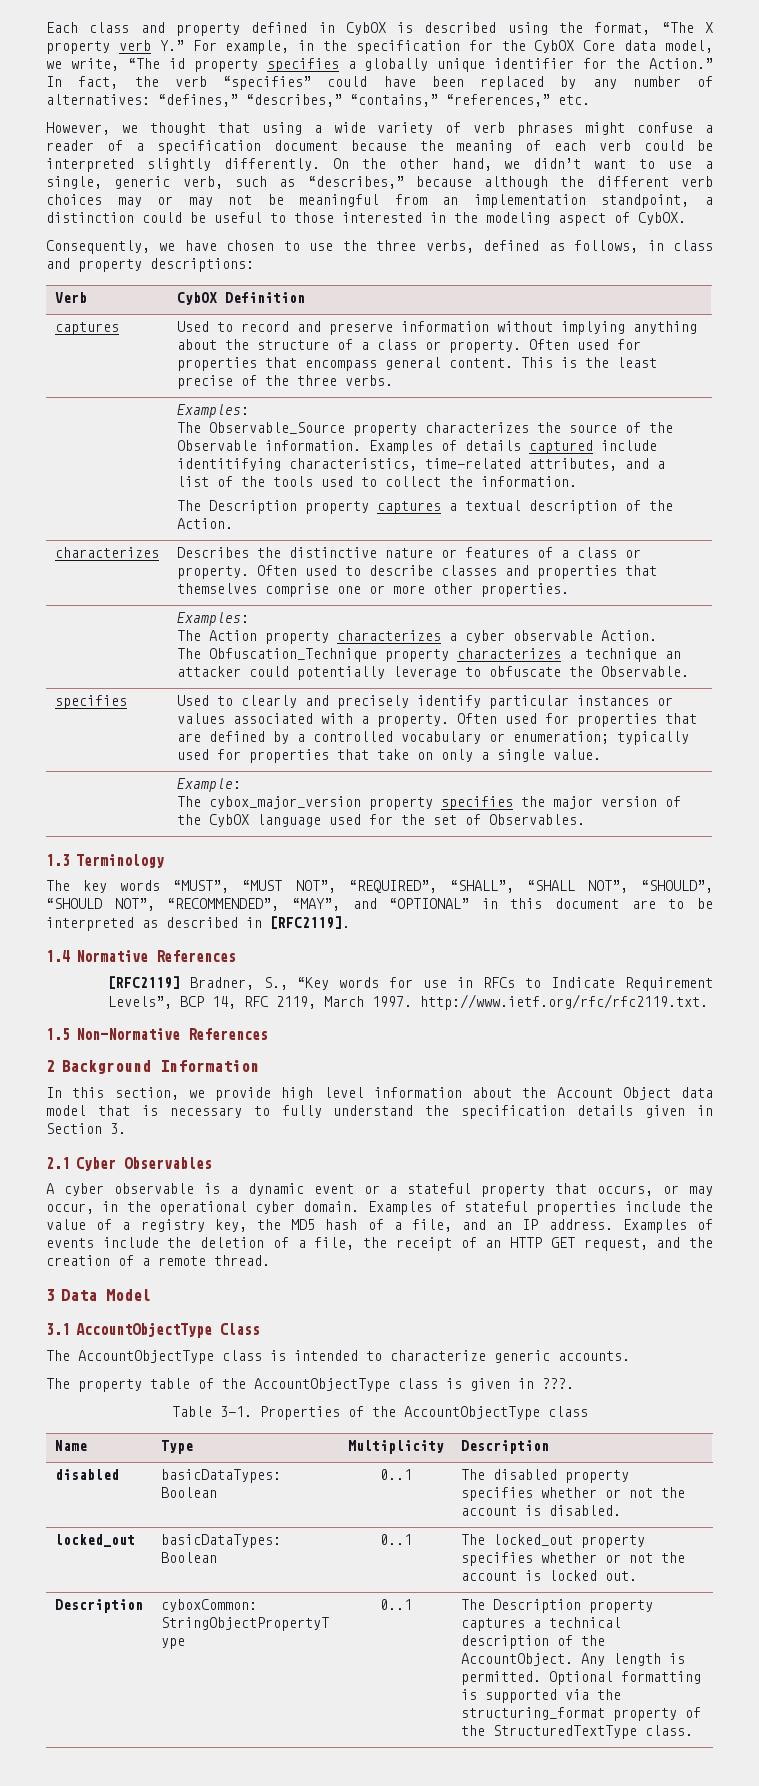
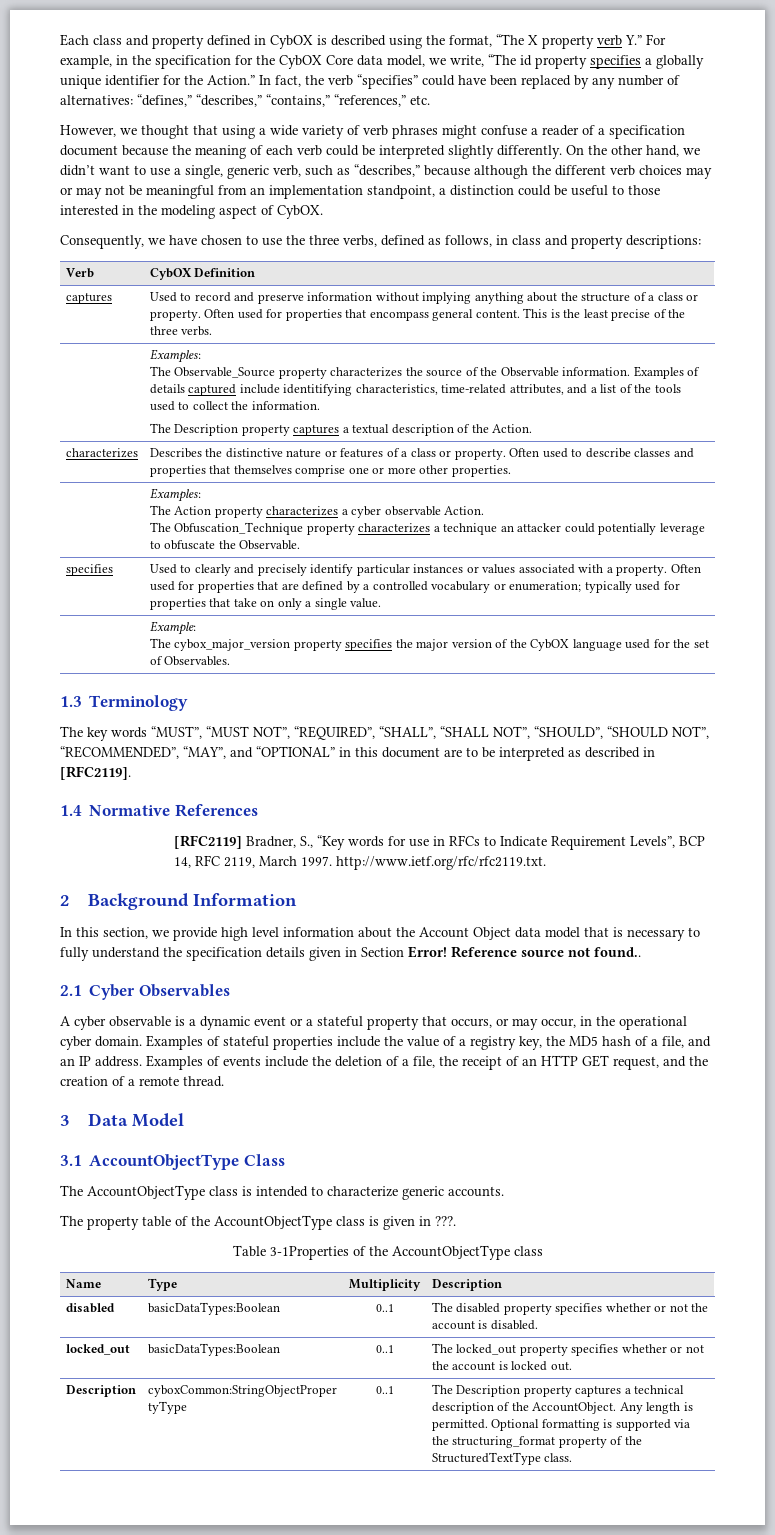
[46,1028,268,1040] // 1.5 Non-Normative References -> (546, 863) none
[110,1123,126,1134] 3. -> [408,946,641,958] Error! Reference source not found..
[219,1406,340,1420] 3-1. Properties -> [269,1246,349,1260] 3-1Properties

